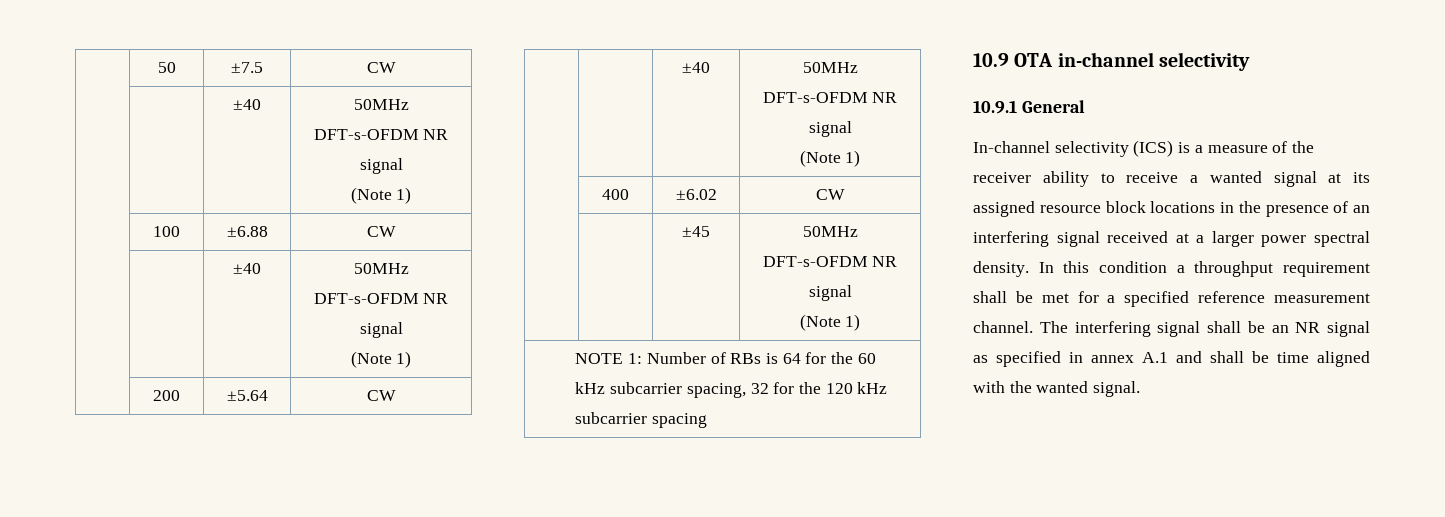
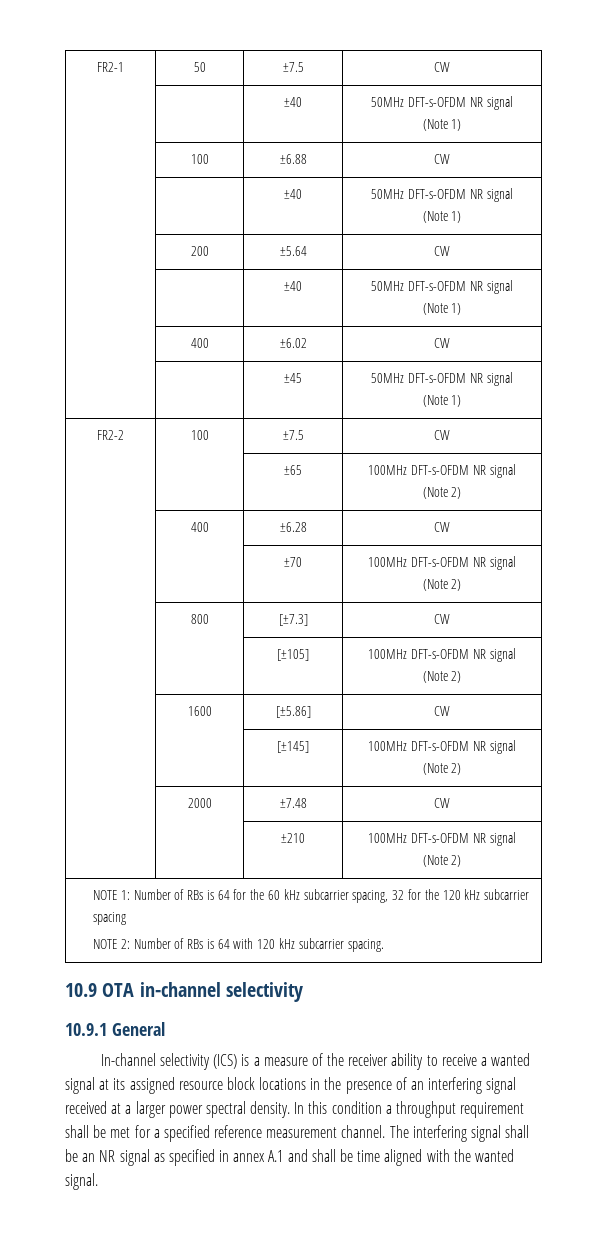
(157, 67) none -> [97,62,124,72] FR2-1
(861, 322) none -> [97,430,124,440] [190,430,209,440] [282,430,304,440] [434,430,450,440] [284,465,302,475] [368,464,516,478] [422,487,462,499] [190,522,209,532] [279,522,307,532] [434,522,450,532] [284,557,302,567] [368,556,516,570] [422,579,462,591] [190,614,209,624] [278,614,308,626] [434,614,450,624] [277,649,309,661] [368,648,516,662] [422,671,462,683] [187,706,212,716] [275,706,311,718] [434,706,450,716] [277,741,309,753] [368,740,516,754] [422,763,462,775] [187,798,212,808] [279,798,307,808] [434,798,450,808] [281,833,305,843] [368,832,516,846] [422,855,462,867] // FR2-2 | 100 | ±7.5 | CW // | | ±65 | 100MHz DFT-s-OFDM NR signal // (Note 2) // | 400 | ±6.28 | CW // | | ±70 | 100MHz DFT-s-OFDM NR signal // (Note 2) // | 800 | [±7.3] | CW // | | [±105] | 100MHz DFT-s-OFDM NR signal // (Note 2) // | 1600 | [±5.86] | CW // | | [±145] | 100MHz DFT-s-OFDM NR signal // (Note 2) // | 2000 | ±7.48 | CW // | | ±210 | 100MHz DFT-s-OFDM NR signal // (Note 2)
(708, 420) none -> [93,938,384,952] // NOTE 2: Number of RBs is 64 with 120 kHz subcarrier spacing.

